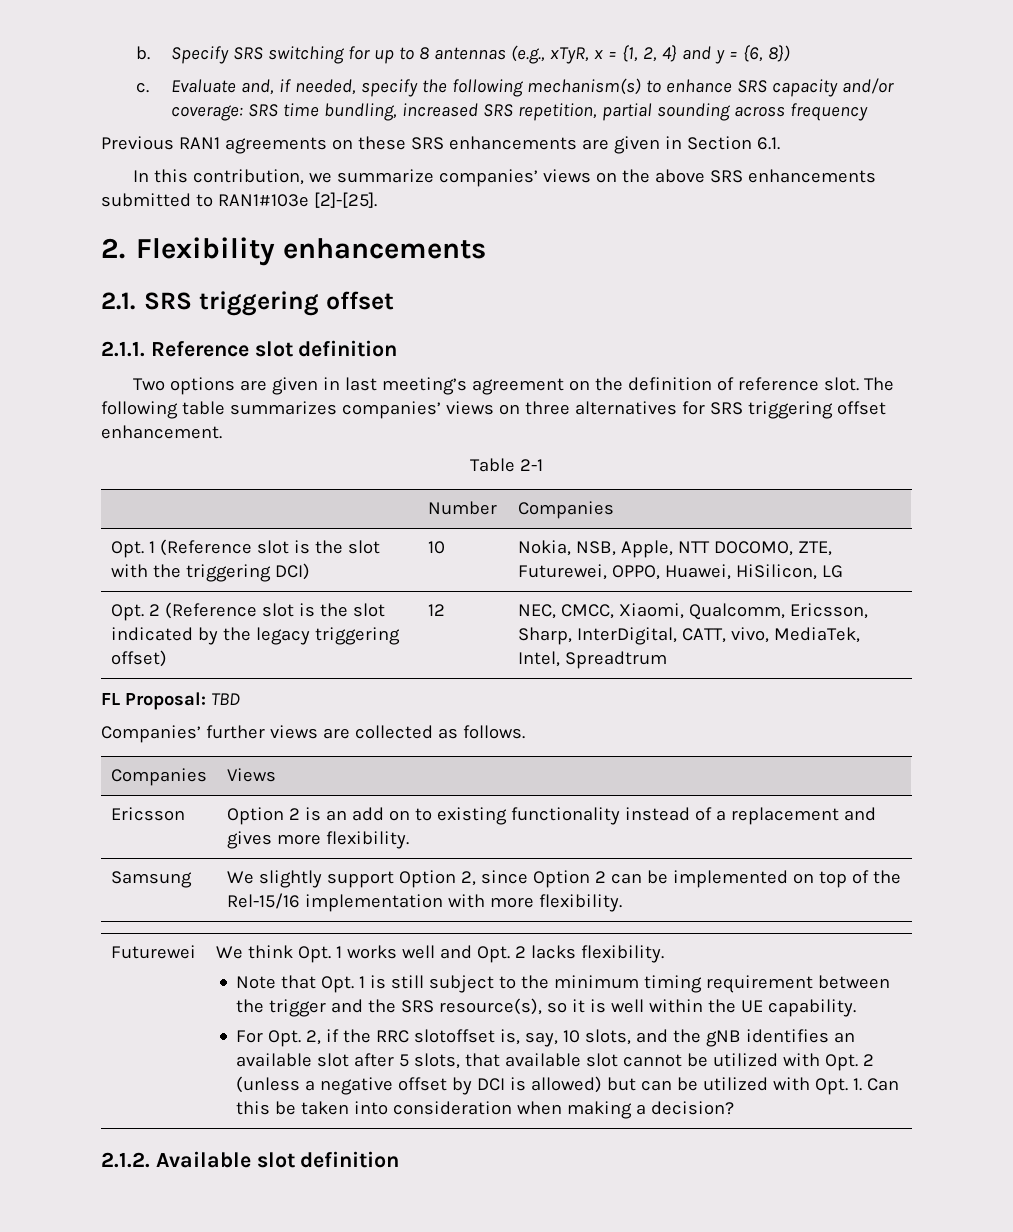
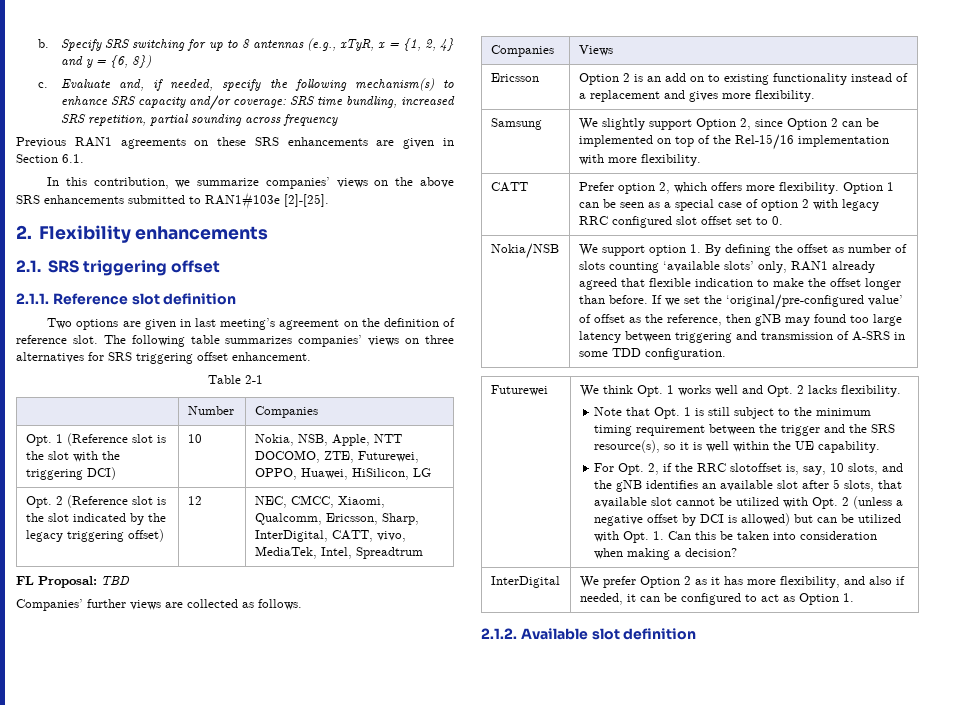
(622, 903) none -> [490,182,528,192] [578,182,894,194] [578,199,879,211] [578,216,783,228] [490,243,559,259] [578,244,907,256] [578,261,875,273] [578,278,901,290] [578,294,903,310] [578,314,902,326] [578,331,905,343] [578,348,726,360] // CATT | Prefer option 2, which offers more flexibility. Option 1 can be seen as a special case of option 2 with legacy RRC configured slot offset set to 0. // Nokia/NSB | We support option 1. By defining the offset as number of slots counting ‘available slots’ only, RAN1 already agreed that flexible indication to make the offset longer than before. If we set the ‘original/pre-configured value’ of offset as the reference, then gNB may found too large latency between triggering and transmission of A-SRS in some TDD configuration.
(735, 1108) none -> [490,576,560,588] [579,576,905,588] [579,593,854,605] // InterDigital | We prefer Option 2 as it has more flexibility, and also if needed, it can be configured to act as Option 1.

